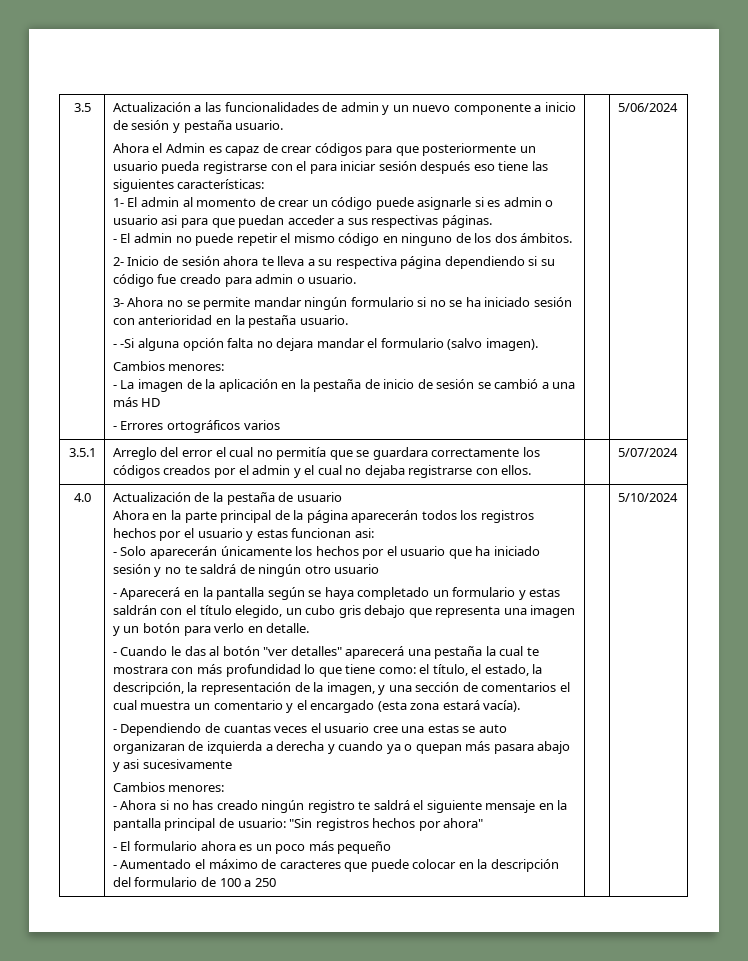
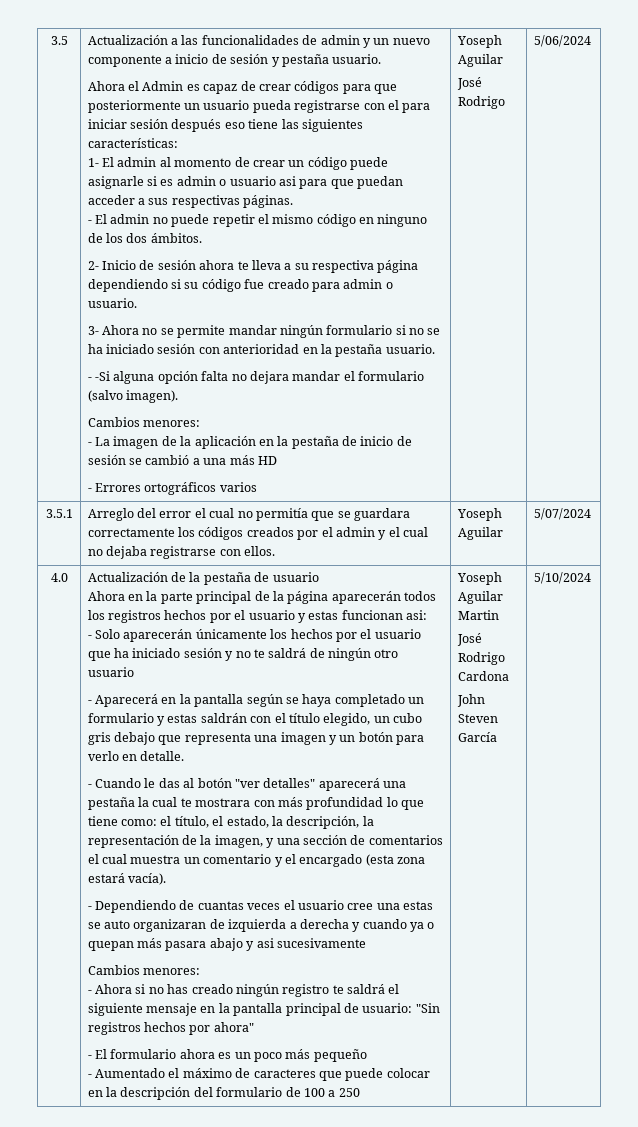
(280, 425) none -> [456,35,502,48] [457,54,503,67] [456,77,482,90] [457,96,505,109] Yoseph Aguilar // José Rodrigo
(532, 470) none -> [456,508,502,521] [457,527,503,540] Yoseph Aguilar
(276, 882) none -> [456,572,502,585] [457,591,503,604] [457,610,499,620] [456,633,482,646] [457,652,505,665] [457,671,509,681] [456,694,485,707] [457,714,498,723] [457,732,497,742] Yoseph Aguilar Martin // José Rodrigo Cardona // John Steven García

